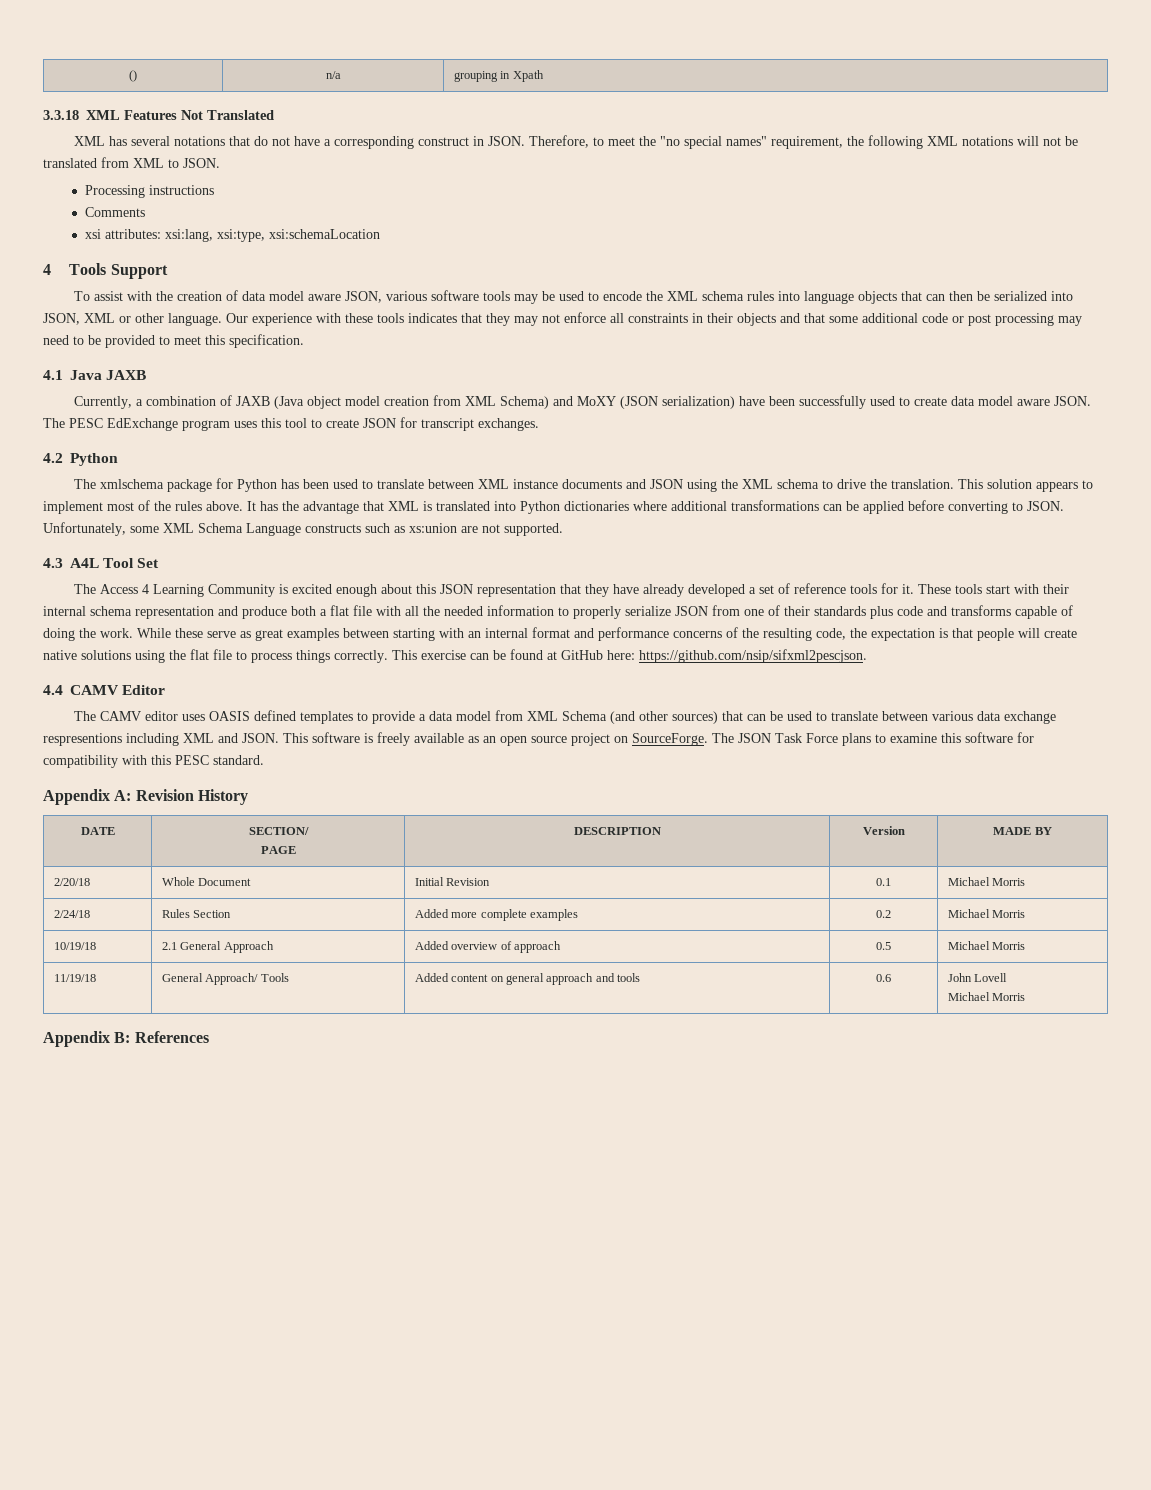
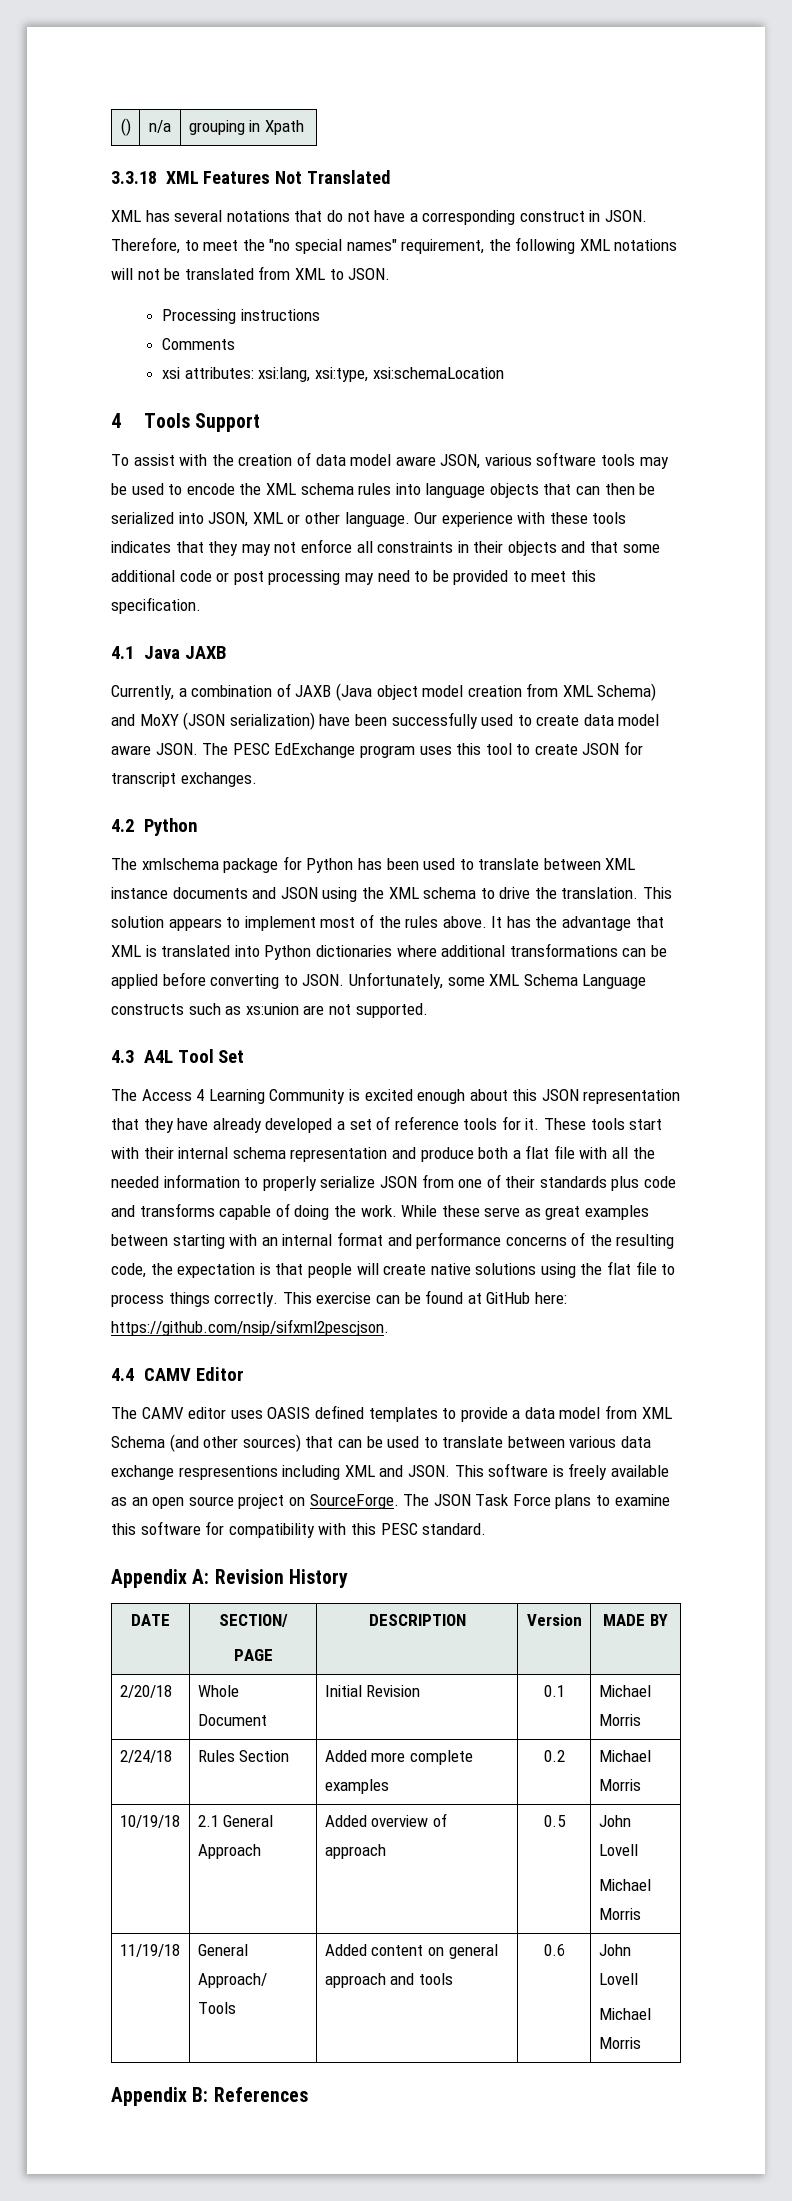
(891, 946) none -> [598,1815,631,1827] [598,1844,638,1856] John Lovell //

